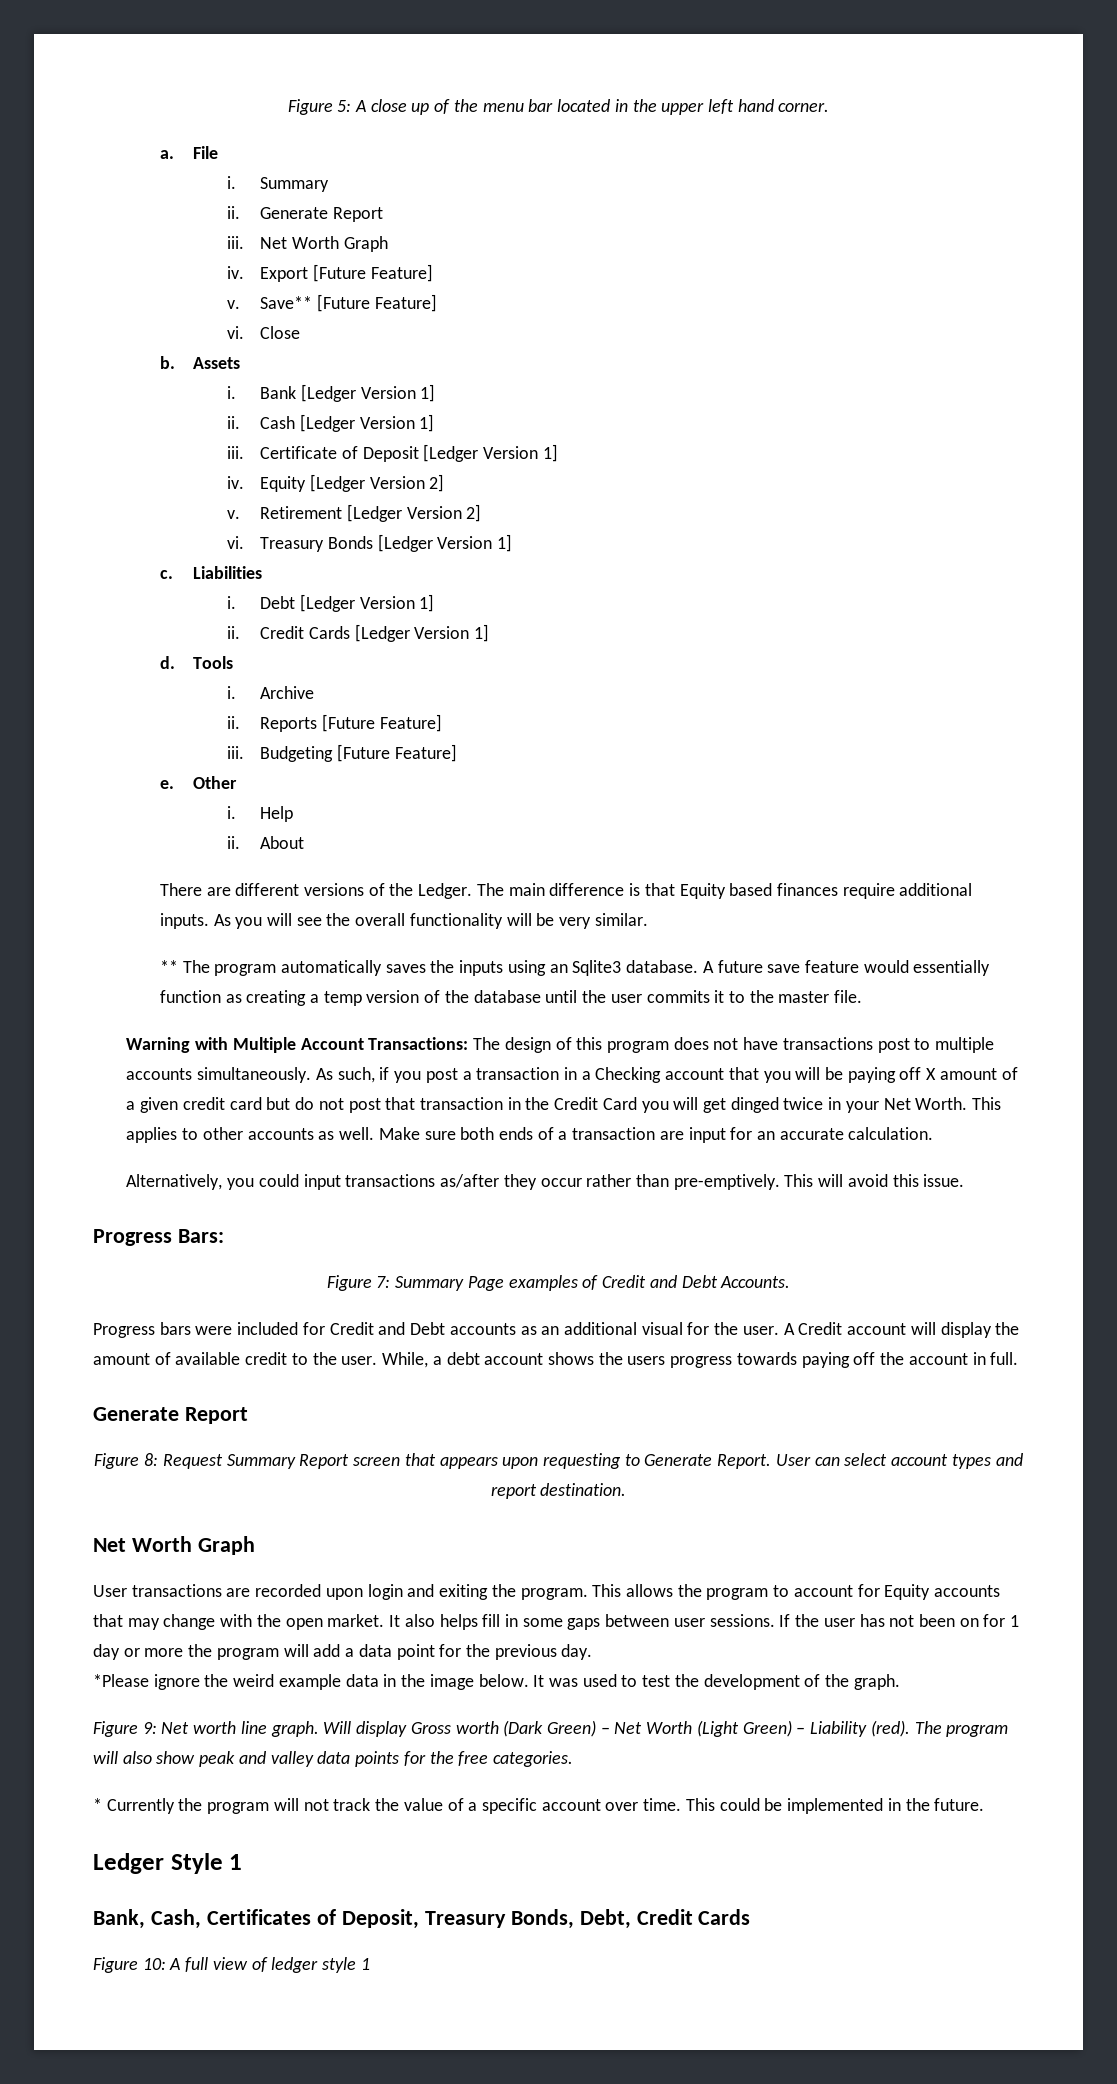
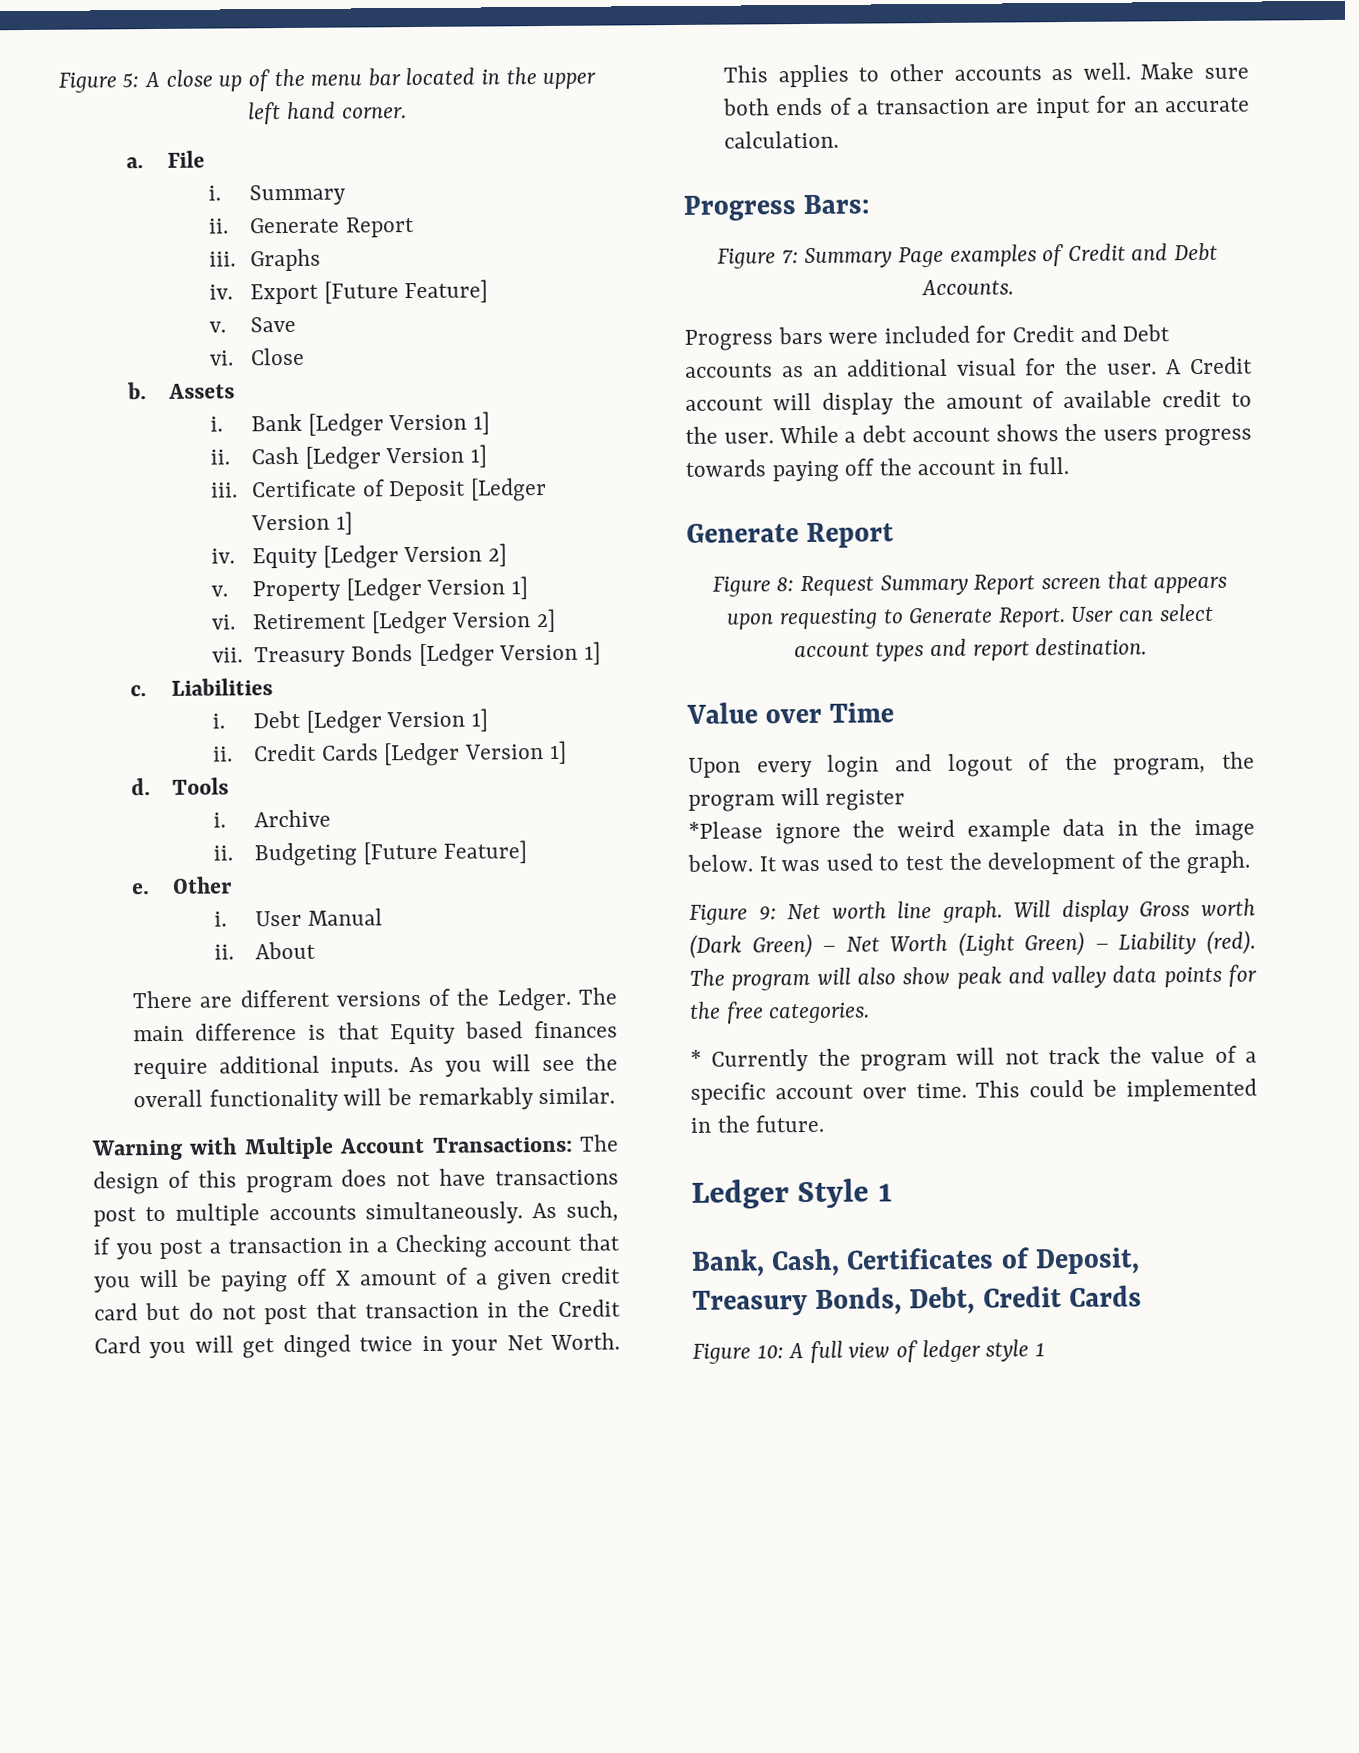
[260,236,388,252] Net Worth Graph -> [250,248,322,272] Graphs
[260,294,437,312] Save** [Future Feature] -> [250,316,297,333] Save
(240, 514) none -> [252,576,529,602] [211,614,237,630] Property [Ledger Version 1] // vi.
[226,536,244,549] vi. -> [212,647,244,663] vii.
[260,714,442,732] [226,746,244,759] Reports [Future Feature] // iii. -> (234, 853) none
[260,806,294,822] Help -> [255,908,383,927] User Manual
[559,917,592,929] very -> [417,1087,534,1111] remarkably
[159,960,991,976] [159,990,863,1006] // ** The program automatically saves the inputs using an Sqlite3 database. A future save feature would essentially function as creating a temp version of the database until the user commits it to the master file. -> (616, 1095) none
[126,1174,965,1190] // Alternatively, you could input transactions as/after they occur rather than pre-emptively. This will avoid this issue. -> (840, 139) none
[382,1352,429,1368] While, -> [778,425,839,444] While
[93,1536,255,1555] [93,1584,1001,1600] [93,1614,1020,1630] [93,1644,593,1660] Net Worth Graph // User transactions are recorded upon login and exiting the program. This allows the program to account for Equity accounts that may change with the open market. It also helps fill in some gaps between user sessions. If the user has not been on for 1 day or more the program will add a data point for the previous day. -> [686,702,895,724] [688,751,1255,778] [688,787,906,812] Value over Time // Upon every login and logout of the program, the program will register

